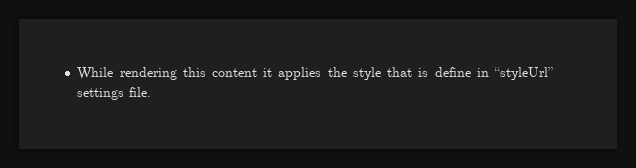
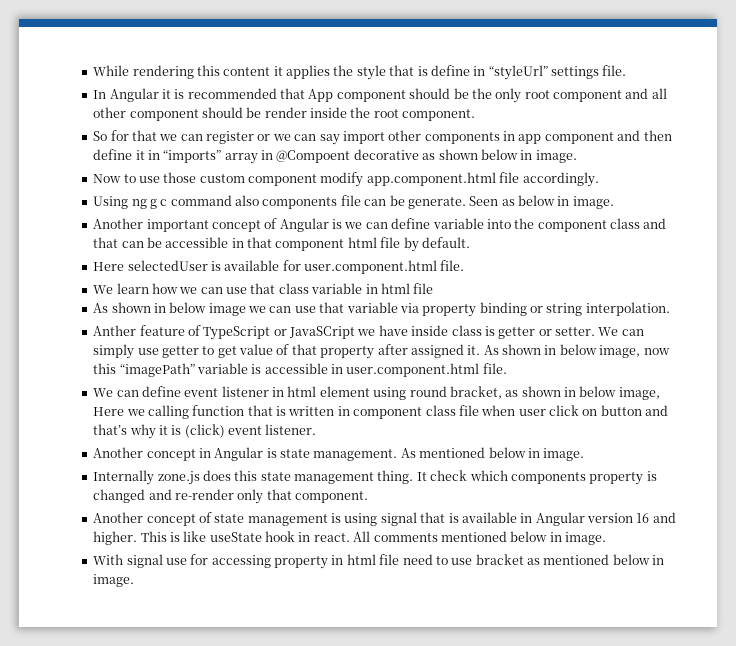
(152, 92) none -> [93,88,667,103] [93,107,476,121] [93,130,672,145] [93,149,577,164] [93,172,599,187] [93,195,614,209] [93,218,667,232] [93,237,470,252] [93,260,465,274] [93,283,434,294] [93,302,670,317] [93,325,644,340] [93,344,670,359] [93,363,507,377] [93,386,660,400] [93,405,669,419] [93,424,317,439] [93,447,585,461] [93,470,657,485] [93,489,369,504] [93,512,676,526] [93,531,607,545] [93,554,665,569] [93,574,135,587] // In Angular it is recommended that App component should be the only root component and all other component should be render inside the root component. // So for that we can register or we can say import other components in app component and then define it in “imports” array in @Compoent decorative as shown below in image. // Now to use those custom component modify app.component.html file accordingly. // Using ng g c command also components file can be generate. Seen as below in image. // Another important concept of Angular is we can define variable into the component class and that can be accessible in that component html file by default. // Here selectedUser is available for user.component.html file. // We learn how we can use that class variable in html file // As shown in below image we can use that variable via property binding or string interpolation. // Anther feature of TypeScript or JavaSCript we have inside class is getter or setter. We can simply use getter to get value of that property after assigned it. As shown in below image, now this “imagePath” variable is accessible in user.component.html file. // We can define event listener in html element using round bracket, as shown in below image, Here we calling function that is written in component class file when user click on button and that’s why it is (click) event listener. // Another concept in Angular is state management. As mentioned below in image. // Internally zone.js does this state management thing. It check which components property is changed and re-render only that component. // Another concept of state management is using signal that is available in Angular version 16 and higher. This is like useState hook in react. All comments mentioned below in image. // With signal use for accessing property in html file need to use bracket as mentioned below in image.

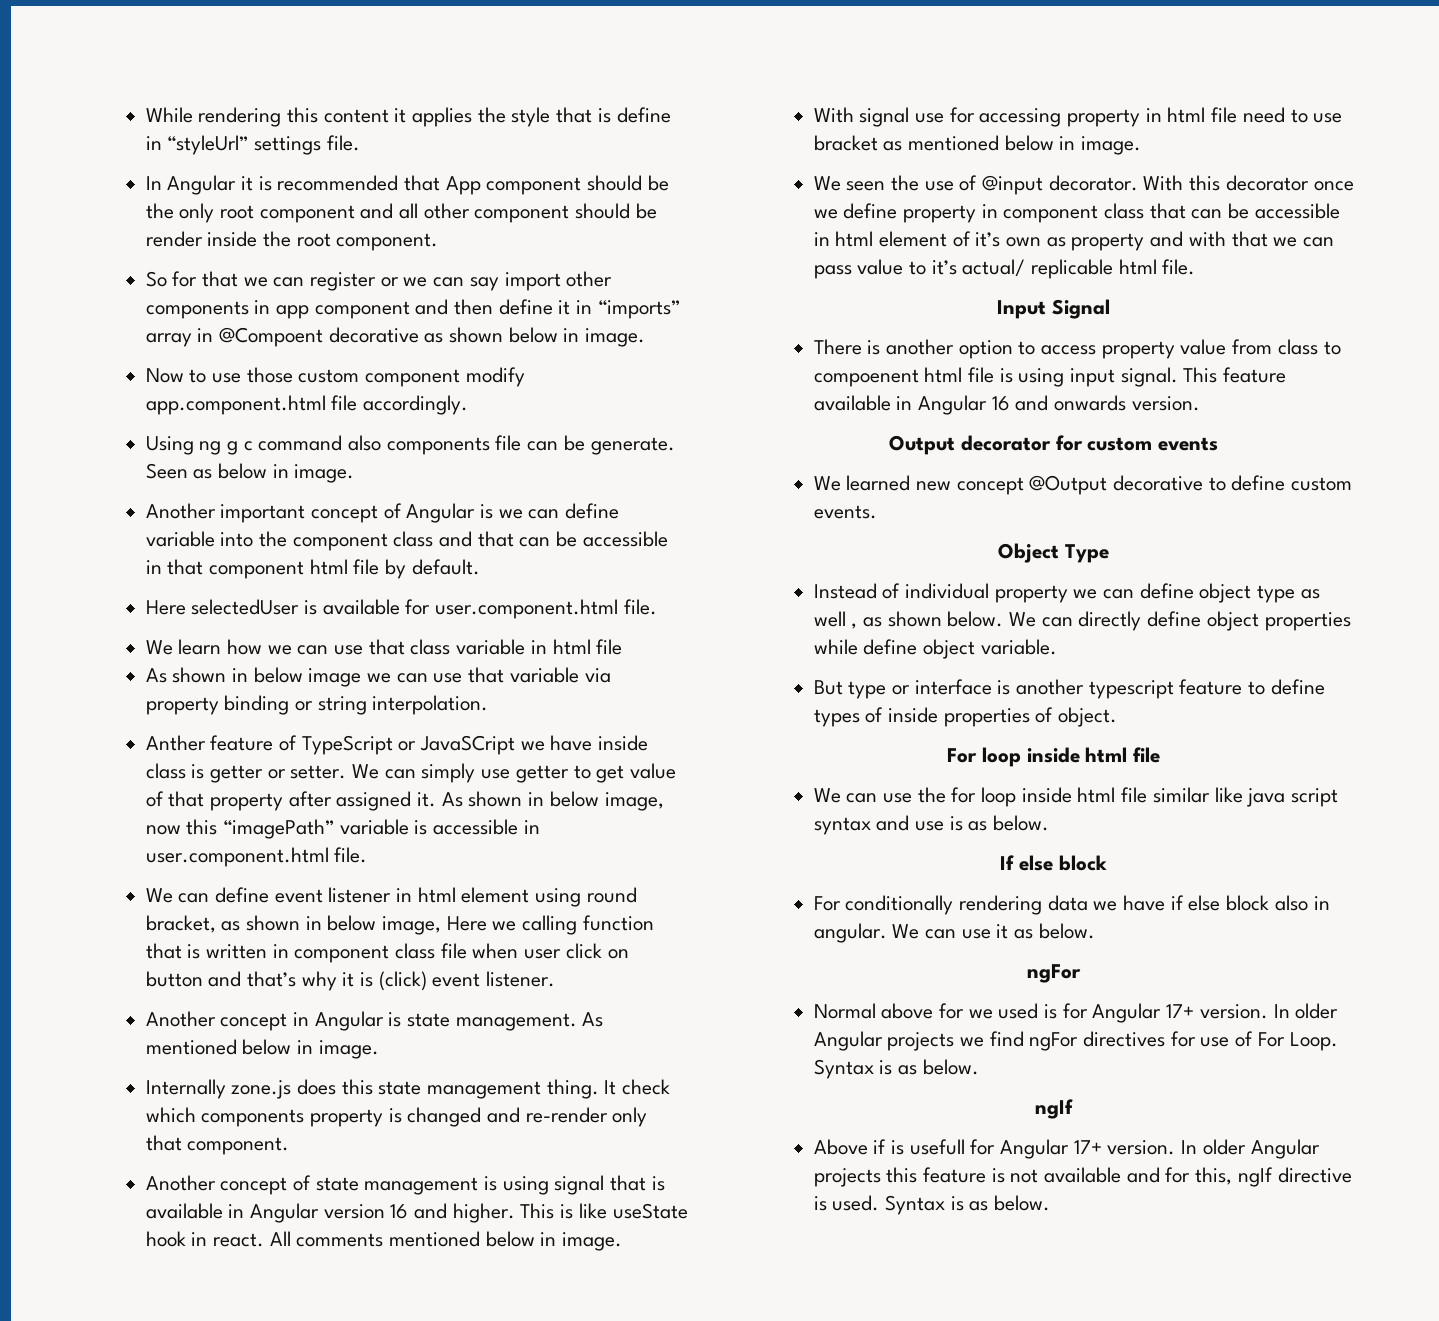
(135, 580) none -> [813,175,1354,195] [813,203,1340,223] [813,231,1334,251] [813,259,1196,279] [997,299,1110,319] [813,339,1341,359] [813,367,1287,387] [813,395,1200,415] [889,435,1218,455] [813,475,1353,495] [813,505,877,519] [998,543,1109,563] [813,583,1320,603] [813,611,1351,631] [813,639,1057,659] [813,679,1325,699] [813,707,1118,727] [947,747,1160,767] [813,787,1338,807] [813,815,1050,835] [1000,855,1107,871] [813,895,1330,915] [813,923,1095,943] [1027,964,1081,983] [813,1003,1339,1023] [813,1031,1338,1051] [813,1059,979,1079] [1035,1099,1073,1119] [813,1139,1320,1159] [813,1167,1352,1187] [813,1195,1051,1215] // We seen the use of @input decorator. With this decorator once we define property in component class that can be accessible in html element of it’s own as property and with that we can pass value to it’s actual/ replicable html file. // Input Signal // There is another option to access property value from class to compoenent html file is using input signal. This feature available in Angular 16 and onwards version. // Output decorator for custom events // We learned new concept @Output decorative to define custom events. // Object Type // Instead of individual property we can define object type as well , as shown below. We can directly define object properties while define object variable. // But type or interface is another typescript feature to define types of inside properties of object. // For loop inside html file // We can use the for loop inside html file similar like java script syntax and use is as below. // If else block // For conditionally rendering data we have if else block also in angular. We can use it as below. // ngFor // Normal above for we used is for Angular 17+ version. In older Angular projects we find ngFor directives for use of For Loop. Syntax is as below. // ngIf // Above if is usefull for Angular 17+ version. In older Angular projects this feature is not available and for this, ngIf directive is used. Syntax is as below.

